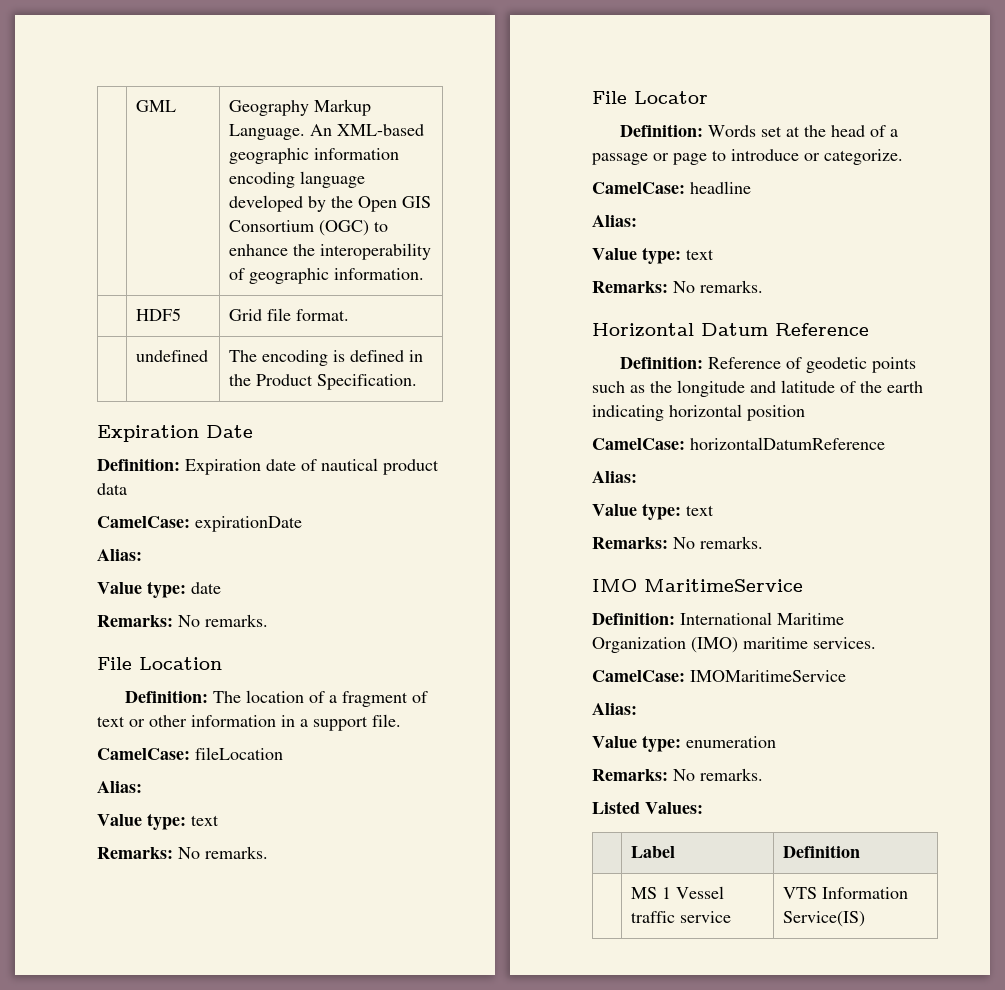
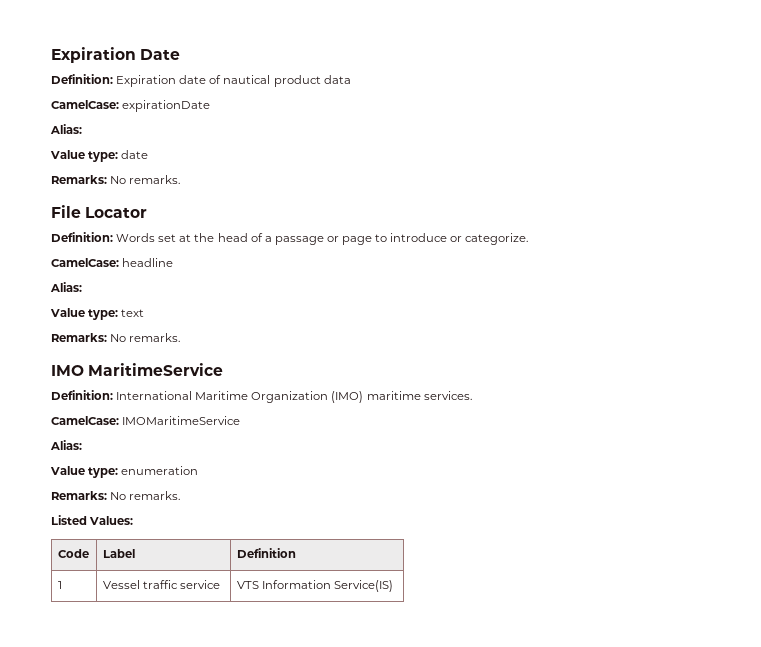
[136,100,177,112] [229,99,372,116] [229,124,425,140] [229,148,400,164] [229,171,366,188] [229,195,432,212] [229,220,389,236] [229,243,432,260] [229,268,425,284] [136,308,182,321] [229,308,350,321] [136,350,209,362] [229,350,424,366] [229,374,418,390] | GML | Geography Markup Language. An XML-based geographic information encoding language developed by the Open GIS Consortium (OGC) to enhance the interoperability of geographic information. // | HDF5 | Grid file format. // | undefined | The encoding is defined in the Product Specification. // -> (51, 55) none
[97,657,222,670] [124,690,428,707] [97,714,401,731] [97,747,283,760] [97,781,142,793] [97,813,219,830] [97,846,268,859] // File Location // Definition: The location of a fragment of text or other information in a support file. // CamelCase: fileLocation // Alias: // Value type: text // Remarks: No remarks. -> (181, 179) none
[592,323,869,338] [619,356,916,373] [592,380,923,397] [592,404,805,421] [592,437,885,450] [592,471,637,483] [592,503,714,520] [592,536,763,549] // Horizontal Datum Reference // Definition: Reference of geodetic points such as the longitude and latitude of the earth indicating horizontal position // CamelCase: horizontalDatumReference // Alias: // Value type: text // Remarks: No remarks. -> (181, 337) none
(703, 808) none -> [57,549,89,558] Code
[631,887,672,899] | MS 1 -> [57,581,62,589] 1 |

